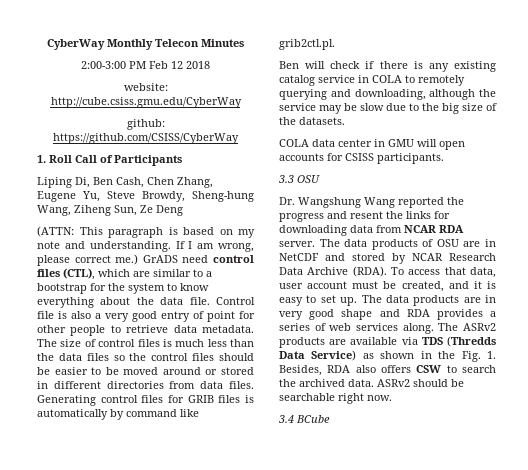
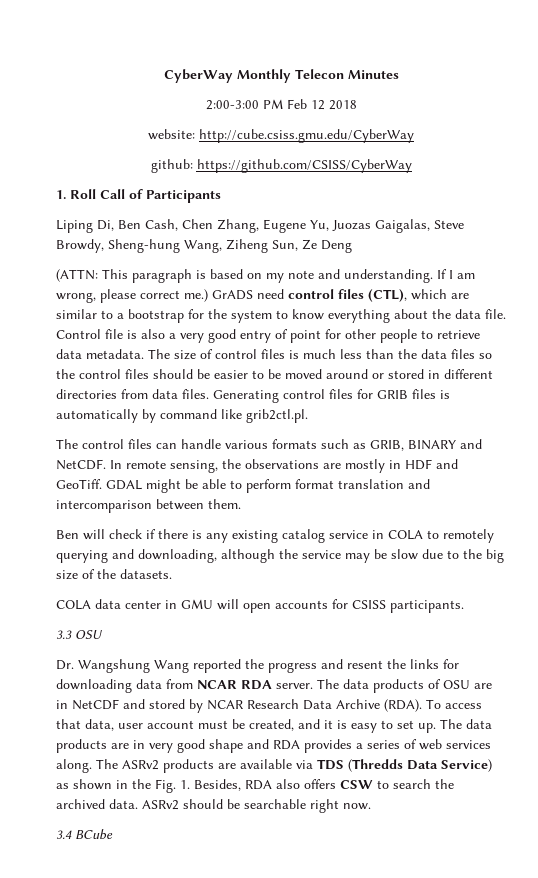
(100, 196) none -> [332,219,430,233] Juozas Gaigalas,
(335, 44) none -> [56,439,482,451] [56,459,458,473] [56,479,430,493] [56,499,241,513] // The control files can handle various formats such as GRIB, BINARY and NetCDF. In remote sensing, the observations are mostly in HDF and GeoTiff. GDAL might be able to perform format translation and intercomparison between them.

